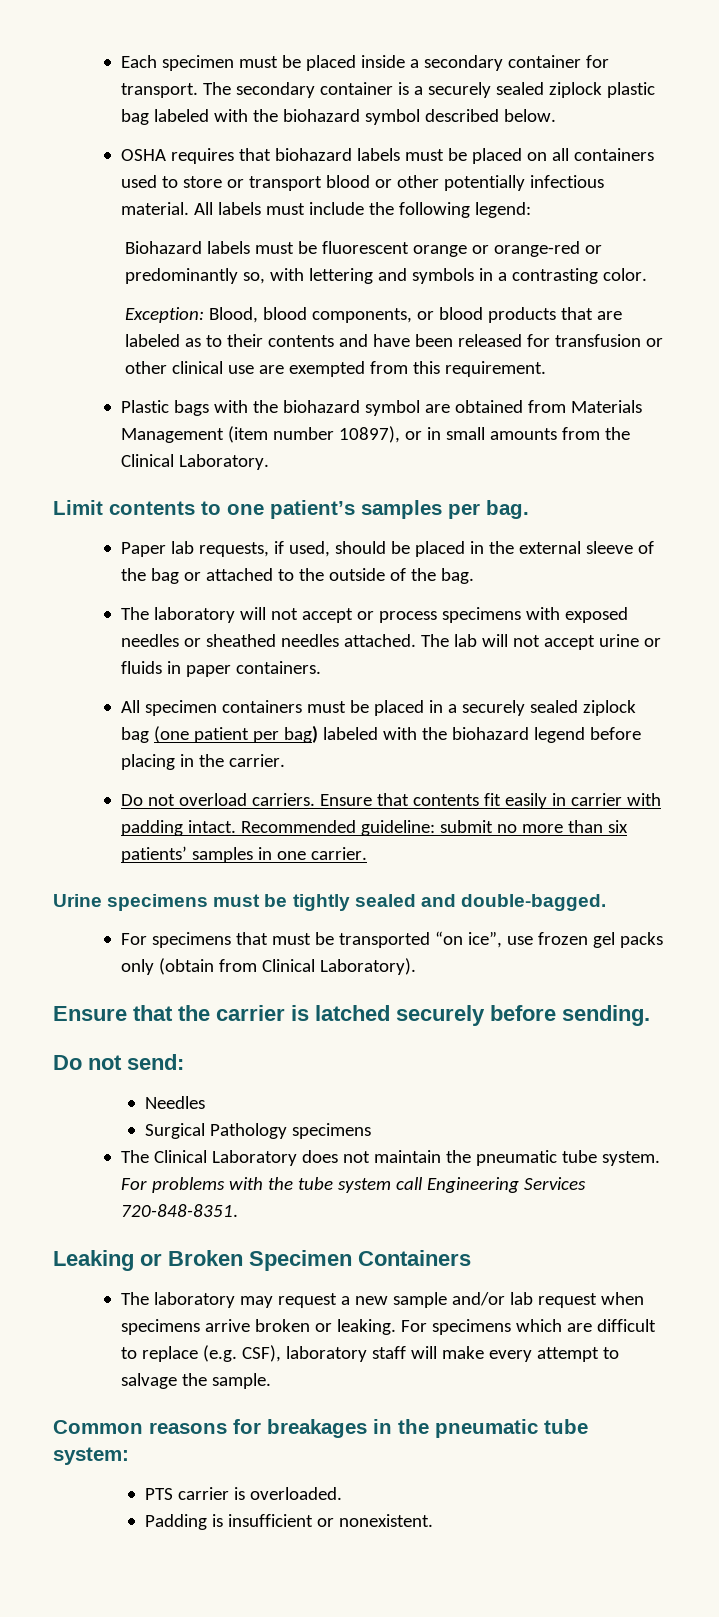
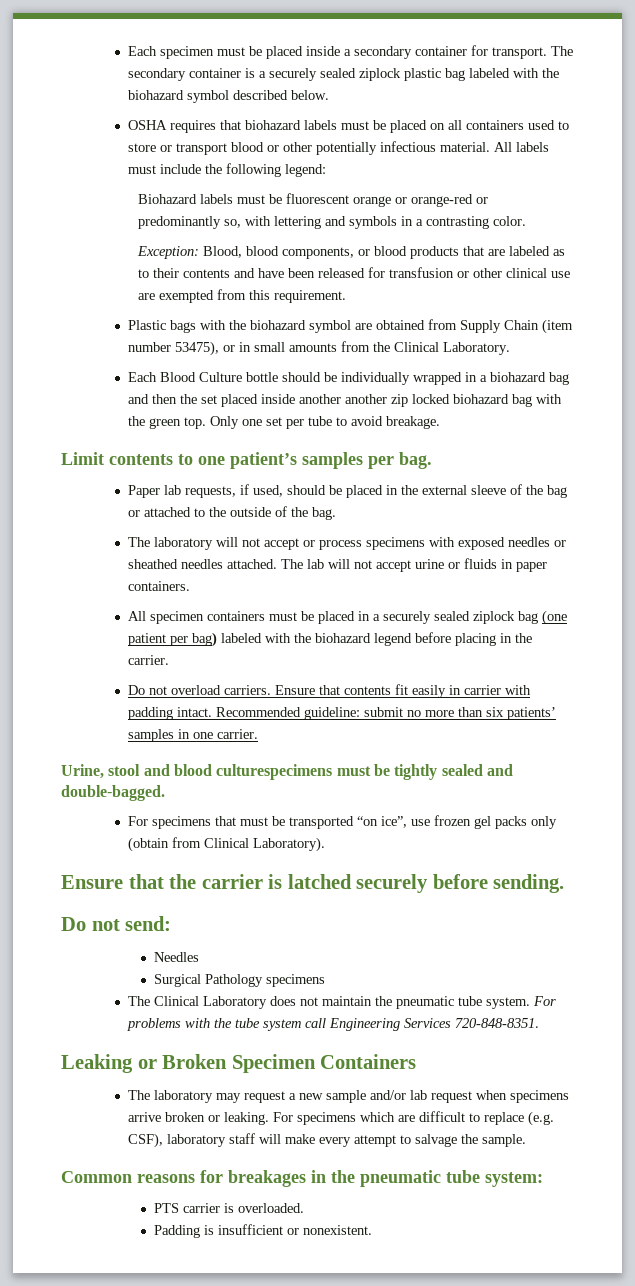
[571,400,643,413] [121,428,225,443] Materials Management -> [460,320,540,333] Supply Chain
[339,426,401,443] 10897), -> [175,341,220,356] 53475),
(270, 462) none -> [128,372,570,385] [128,394,563,407] [128,416,441,429] // Each Blood Culture bottle should be individually wrapped in a biohazard bag and then the set placed inside another another zip locked biohazard bag with the green top. Only one set per tube to avoid breakage.
[53,894,209,911] Urine specimens -> [61,764,333,780] Urine, stool and blood culturespecimens

